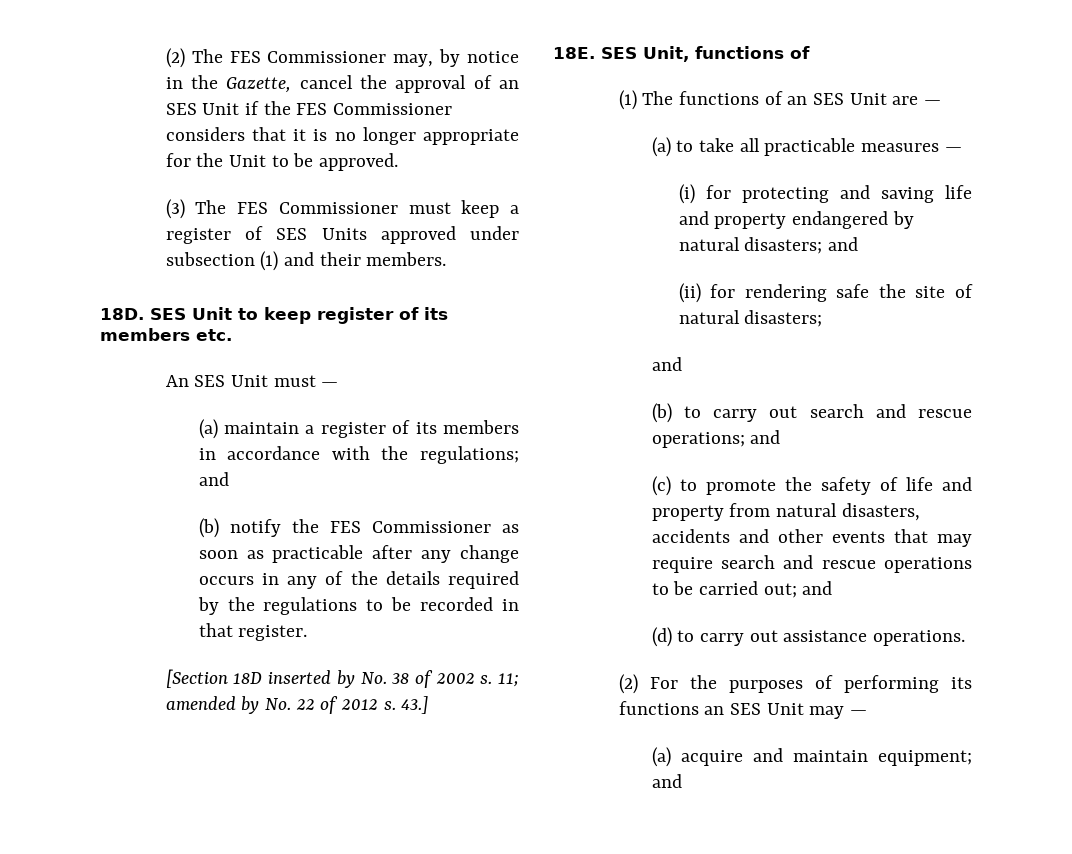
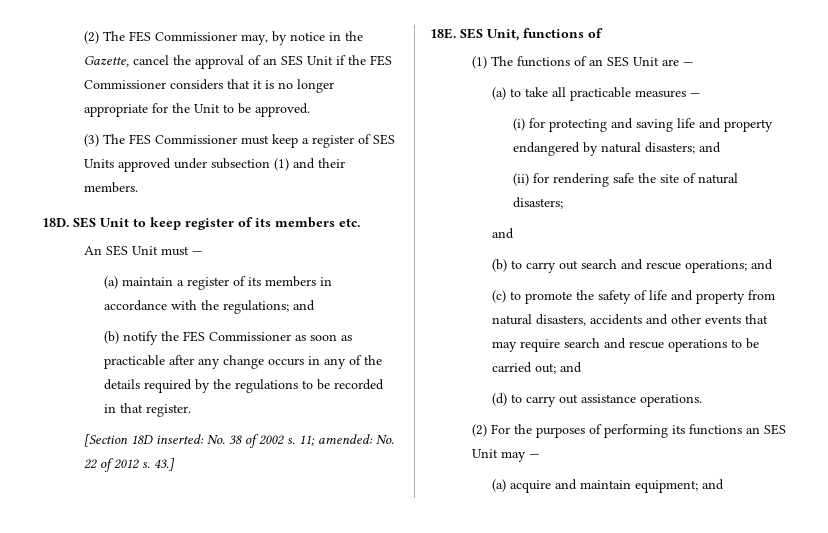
[268,670,355,688] inserted by -> [155,434,204,444] inserted:
[165,696,260,714] amended by -> [317,434,373,444] amended:

